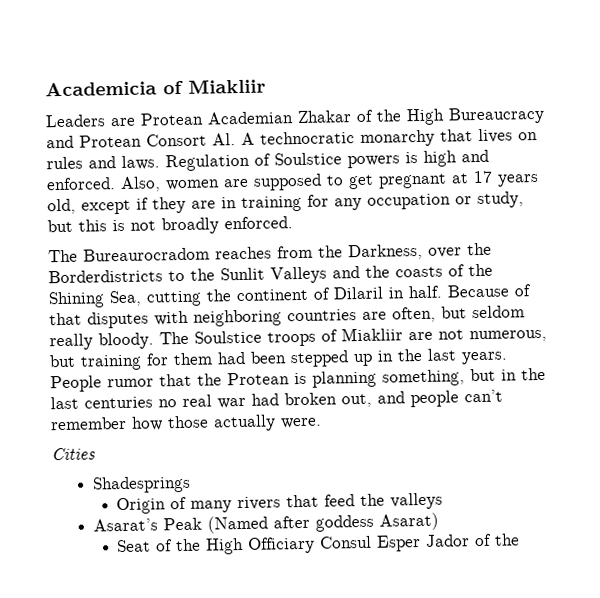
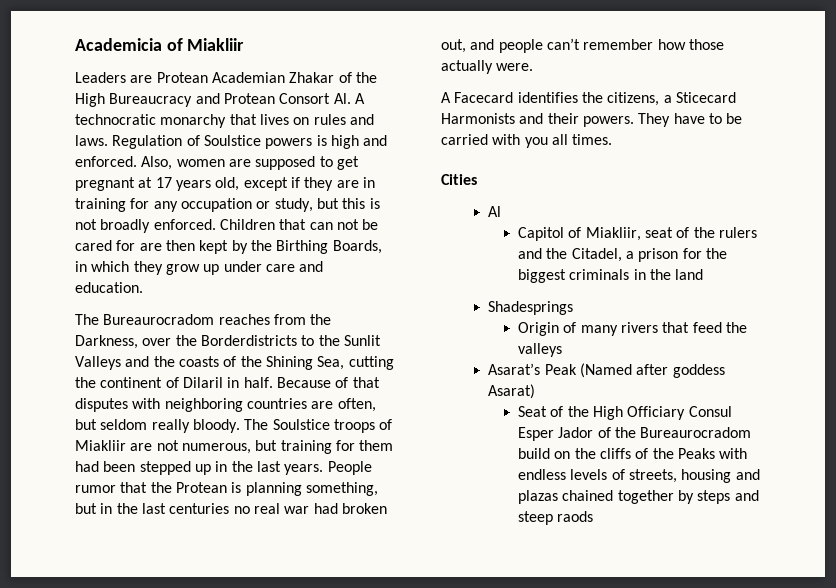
(293, 223) none -> [219,219,379,230] [75,240,382,254] [75,261,324,275] [75,282,143,293] Children that can not be cared for are then kept by the Birthing Boards, in which they grow up under care and education.
[51,447,96,461] Cities -> [441,92,736,106] [441,113,743,127] [441,134,613,148] [441,174,477,185] [488,206,502,217] [517,227,757,241] [517,248,727,262] [517,269,704,283] A Facecard identifies the citizens, a Sticecard Harmonists and their powers. They have to be carried with you all times. // Cities // Al // Capitol of Miakliir, seat of the rulers and the Citadel, a prison for the biggest criminals in the land
(521, 539) none -> [640,427,752,438] [517,448,748,459] [517,469,760,483] [517,490,759,504] [517,511,594,525] Bureaurocradom build on the cliffs of the Peaks with endless levels of streets, housing and plazas chained together by steps and steep raods

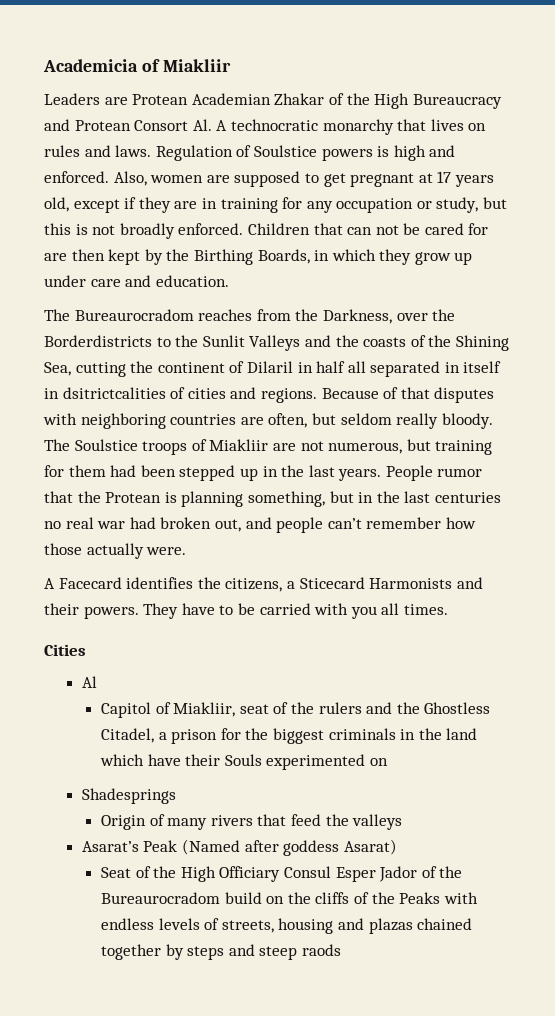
[243,377,273,388] half. -> [316,361,502,377] [44,387,317,403] half all separated in itself in dsitrictcalities of cities and regions.
(568, 253) none -> [424,702,491,714] Ghostless
(704, 274) none -> [100,754,388,770] which have their Souls experimented on

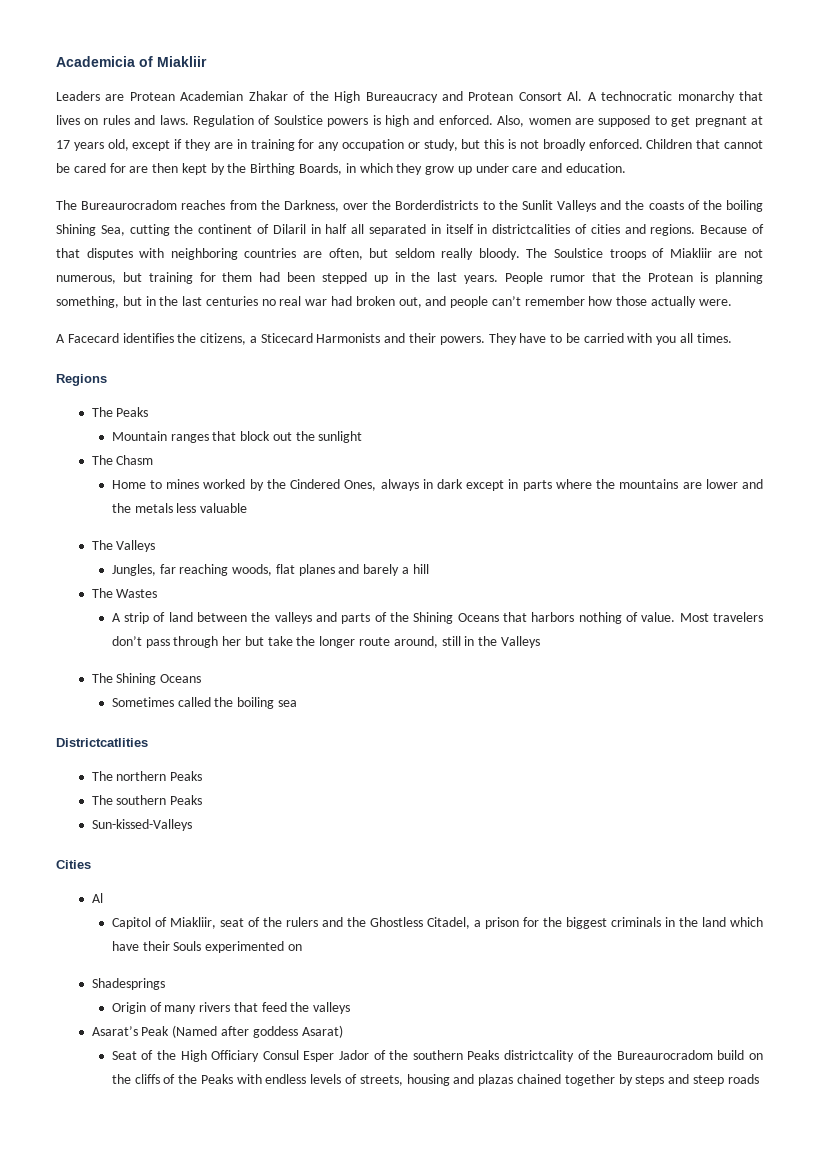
[347,225,399,235] can not -> [724,140,764,149] cannot
(452, 341) none -> [725,200,763,212] boiling
[62,387,166,399] dsitrictcalities -> [492,224,571,234] districtcalities
(448, 609) none -> [56,374,107,386] [91,407,149,417] [111,431,363,443] [91,455,154,465] [111,479,764,491] [111,503,248,513] [91,540,156,552] [111,564,429,576] [91,588,158,598] [111,612,763,624] [111,636,540,648] [91,673,202,685] [111,697,297,709] [56,738,148,747] [91,771,203,781] [91,795,203,805] [91,819,192,831] // Regions // The Peaks // Mountain ranges that block out the sunlight // The Chasm // Home to mines worked by the Cindered Ones, always in dark except in parts where the mountains are lower and the metals less valuable // The Valleys // Jungles, far reaching woods, flat planes and barely a hill // The Wastes // A strip of land between the valleys and parts of the Shining Oceans that harbors nothing of value. Most travelers don’t pass through her but take the longer route around, still in the Valleys // The Shining Oceans // Sometimes called the boiling sea // Districtcatlities // The northern Peaks // The southern Peaks // Sun-kissed-Valleys
(463, 872) none -> [412,1050,613,1062] southern Peaks districtcality of the
[301,944,341,956] raods -> [727,1074,759,1084] roads

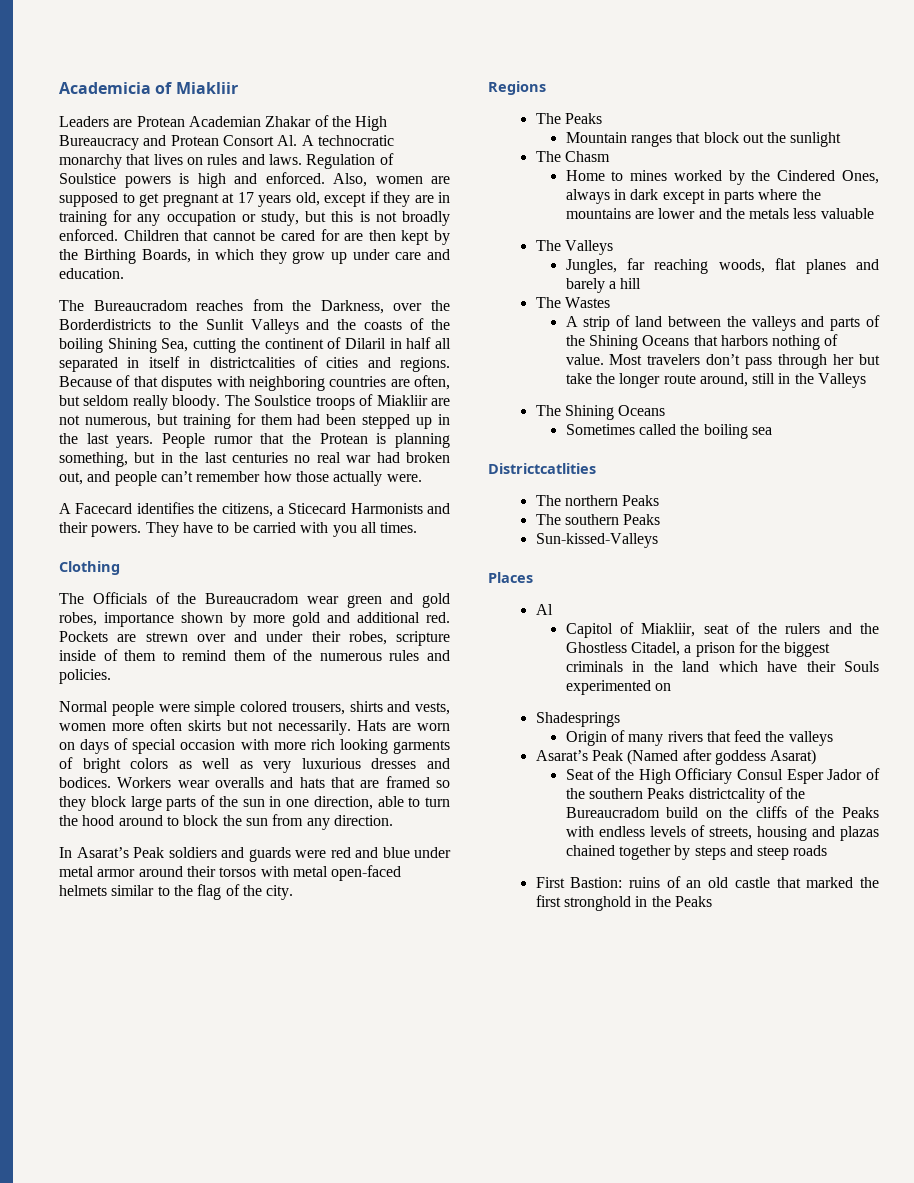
[81,200,178,210] Bureaurocradom -> [93,300,188,311] Bureaucradom
(732, 338) none -> [59,561,120,575] [59,592,450,608] [59,612,450,627] [59,631,450,646] [59,649,451,661] [59,669,111,684] [59,701,450,716] [59,719,451,735] [59,738,450,754] [59,757,450,773] [59,776,450,788] [59,795,450,811] [59,814,393,830] [59,847,451,862] [59,865,402,881] [59,884,294,900] // Clothing // The Officials of the Bureaucradom wear green and gold robes, importance shown by more gold and additional red. Pockets are strewn over and under their robes, scripture inside of them to remind them of the numerous rules and policies. // Normal people were simple colored trousers, shirts and vests, women more often skirts but not necessarily. Hats are worn on days of special occasion with more rich looking garments of bright colors as well as very luxurious dresses and bodices. Workers wear overalls and hats that are framed so they block large parts of the sun in one direction, able to turn the hood around to block the sun from any direction. // In Asarat’s Peak soldiers and guards were red and blue under metal armor around their torsos with metal open-faced helmets similar to the flag of the city.
[56,860,91,869] Cities -> [488,572,533,583] Places
[616,1050,713,1060] Bureaurocradom -> [565,807,660,818] Bureaucradom
(759, 1079) none -> [535,876,879,888] [535,895,712,911] // First Bastion: ruins of an old castle that marked the first stronghold in the Peaks

